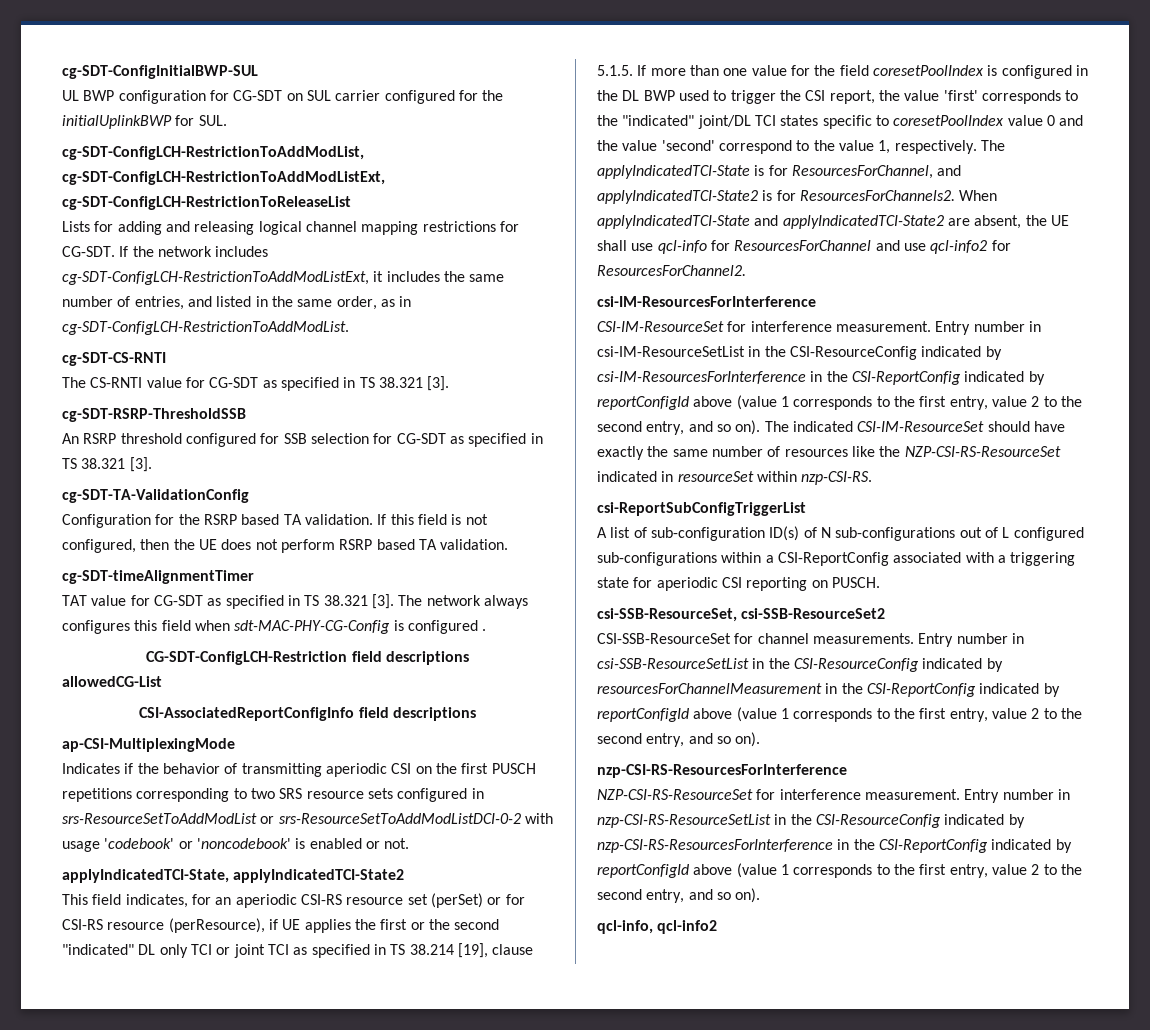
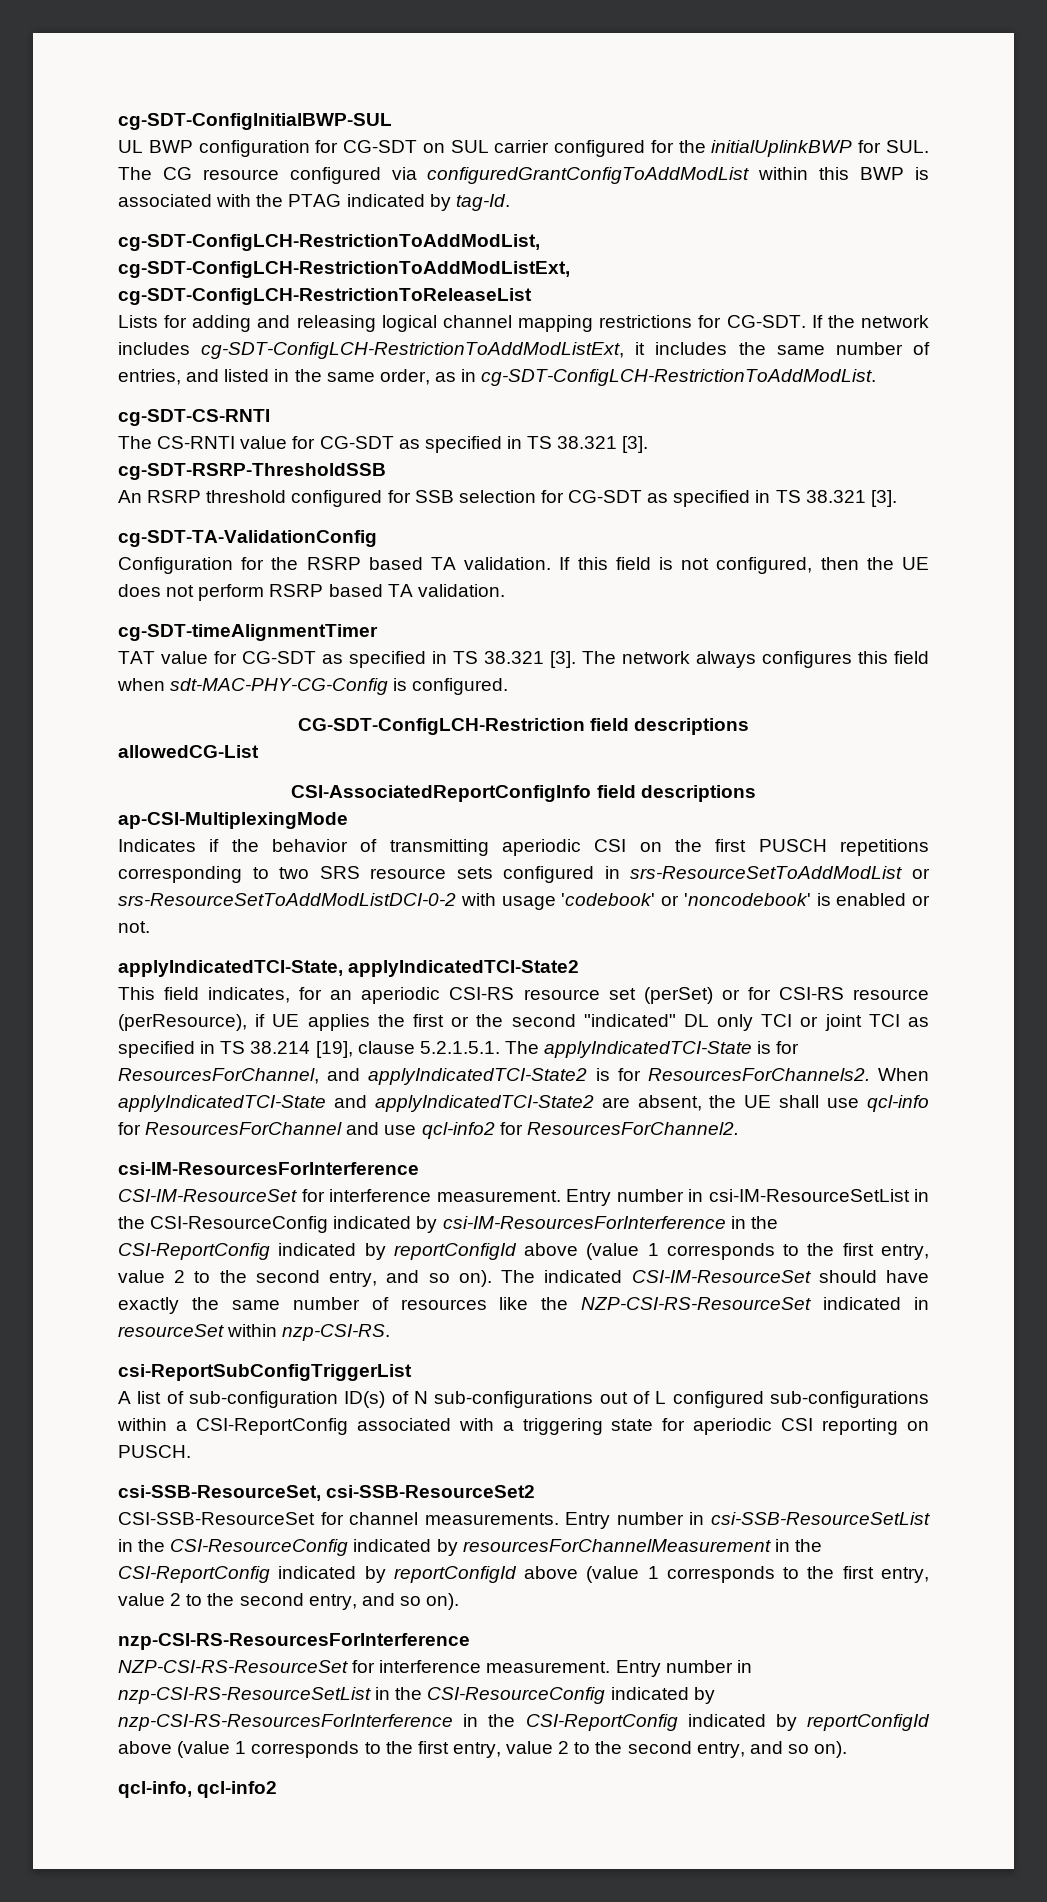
(227, 120) none -> [118,167,930,184] [118,194,510,211] The CG resource configured via configuredGrantConfigToAddModList within this BWP is associated with the PTAG indicated by tag-Id.
[407,620,487,634] configured . -> [412,678,509,695] configured.
[597,65,1088,79] [597,90,1079,104] [597,115,1084,129] [597,140,977,154] 5.1.5. If more than one value for the field coresetPoolIndex is configured in the DL BWP used to trigger the CSI report, the value 'first' corresponds to the "indicated" joint/DL TCI states specific to coresetPoolIndex value 0 and the value 'second' correspond to the value 1, respectively. -> [419,1041,500,1054] 5.2.1.5.1.

